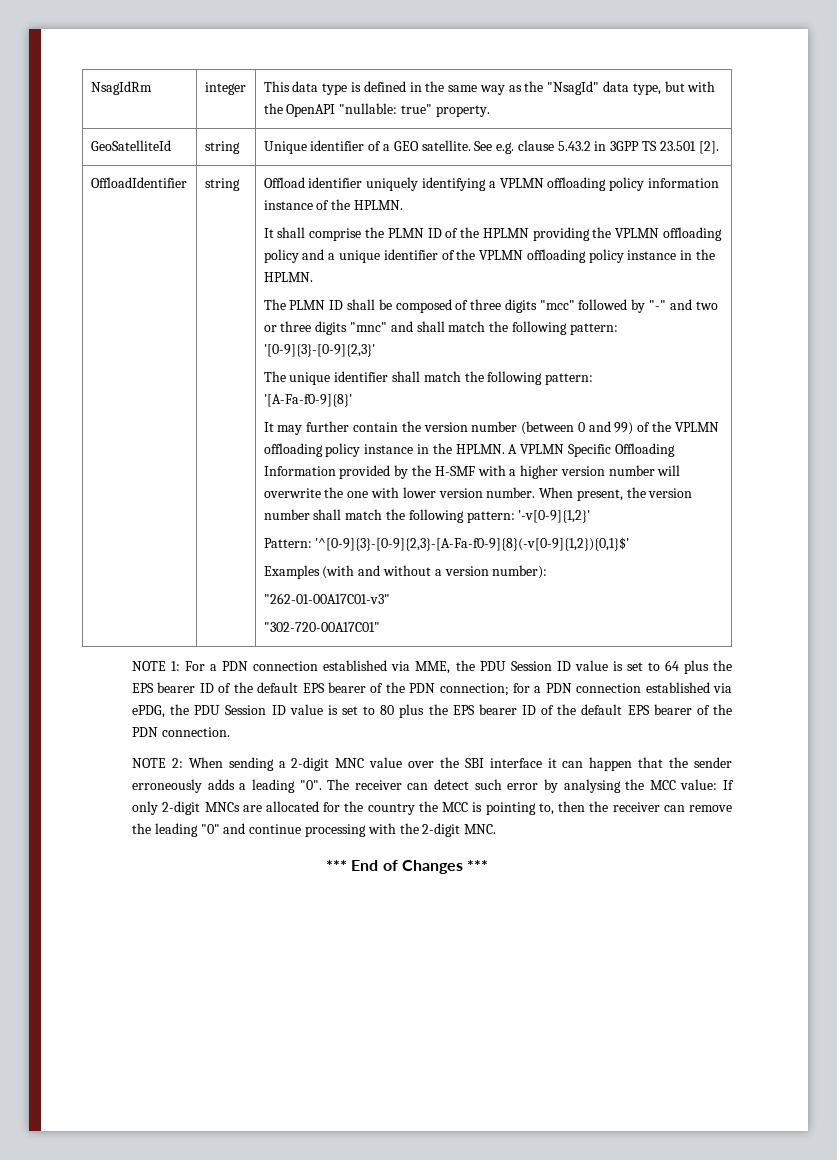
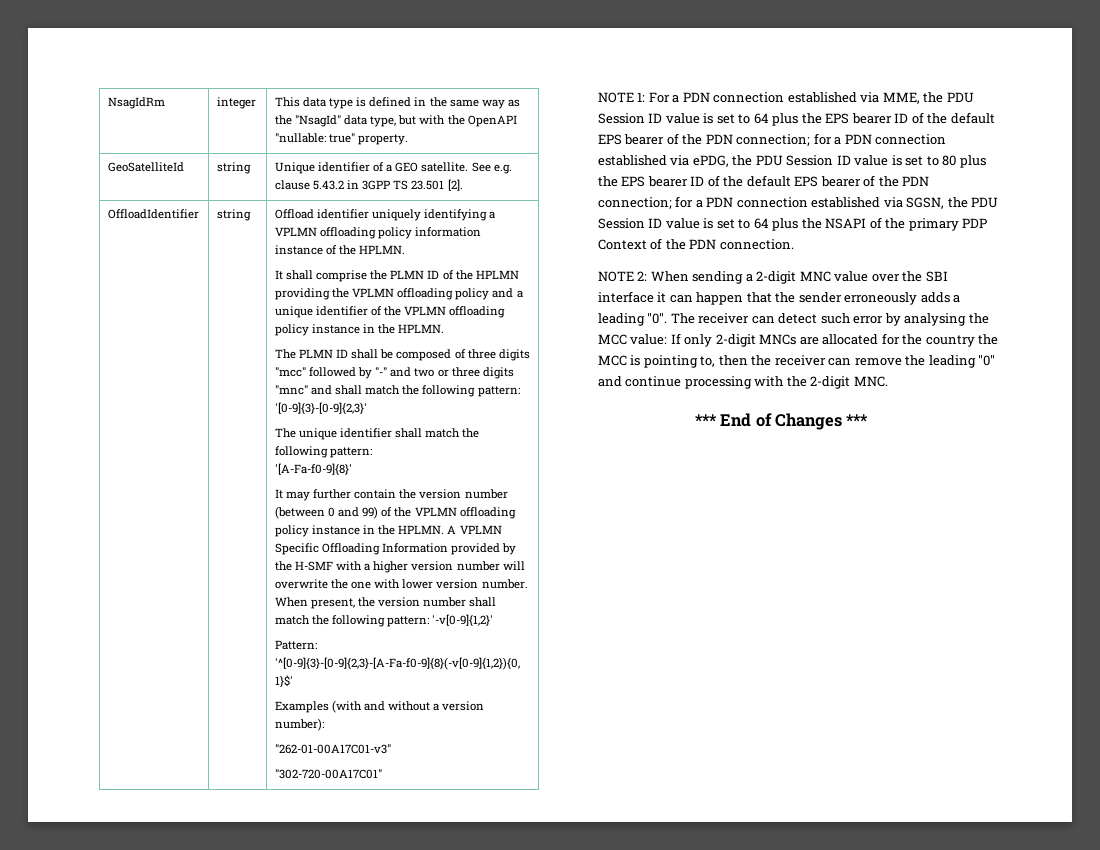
(159, 732) none -> [597,196,999,209] [597,217,988,231] [597,238,717,250] connection; for a PDN connection established via SGSN, the PDU Session ID value is set to 64 plus the NSAPI of the primary PDP Context of the PDN

